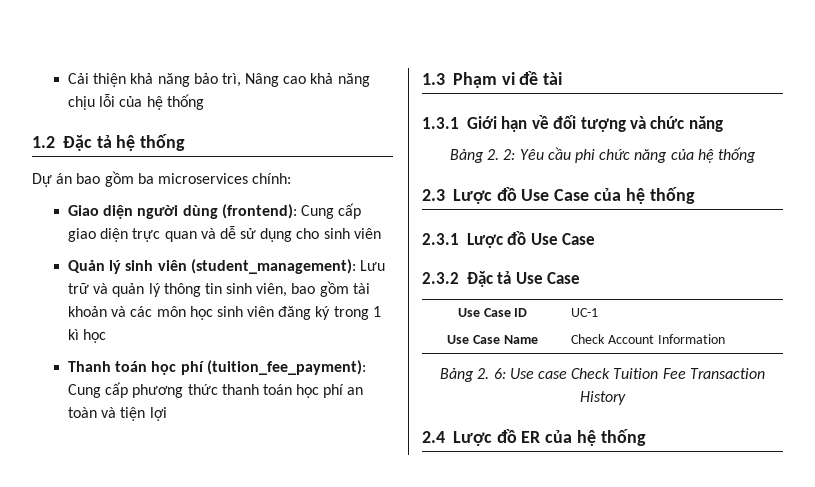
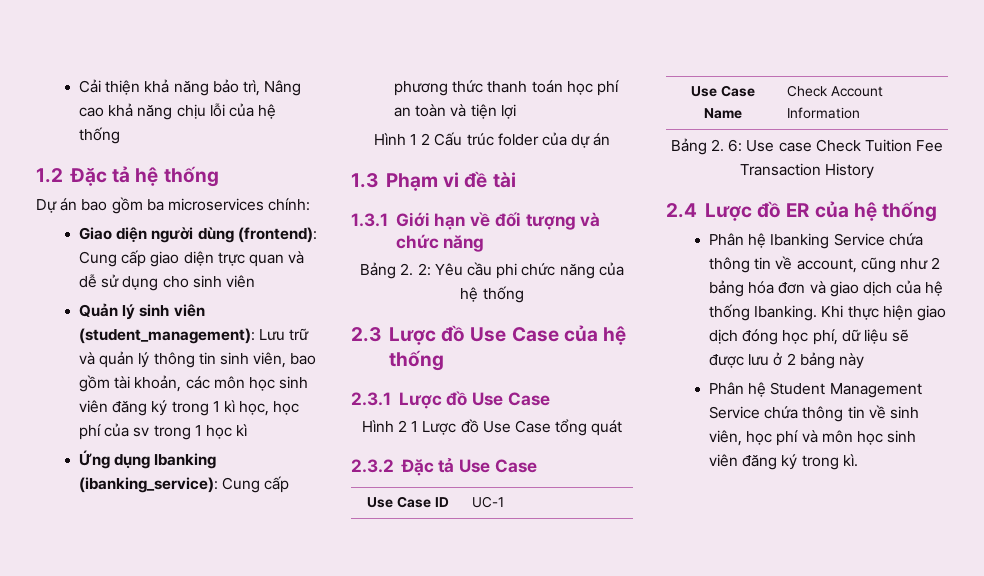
[68,306,127,317] khoản và -> [134,375,182,392] khoản,
[83,329,107,343] [68,360,366,375] học // Thanh toán học phí (tuition_fee_payment): -> [239,401,300,416] [79,423,248,440] [79,450,217,469] [79,477,219,493] học, học phí của sv trong 1 học kì // Ứng dụng Ibanking (ibanking_service):
(167, 414) none -> [373,132,611,148] // Hình 1 2 Cấu trúc folder của dự án
(596, 239) none -> [361,419,623,436] // Hình 2 1 Lược đồ Use Case tổng quát
(647, 437) none -> [709,233,923,249] [709,256,941,273] [709,280,944,297] [709,304,946,321] [709,329,910,345] [709,352,864,369] [709,382,922,398] [709,405,919,422] [709,430,917,446] [709,454,858,470] // Phân hệ Ibanking Service chứa thông tin về account, cũng như 2 bảng hóa đơn và giao dịch của hệ thống Ibanking. Khi thực hiện giao dịch đóng học phí, dữ liệu sẽ được lưu ở 2 bảng này // Phân hệ Student Management Service chứa thông tin về sinh viên, học phí và môn học sinh viên đăng ký trong kì.

